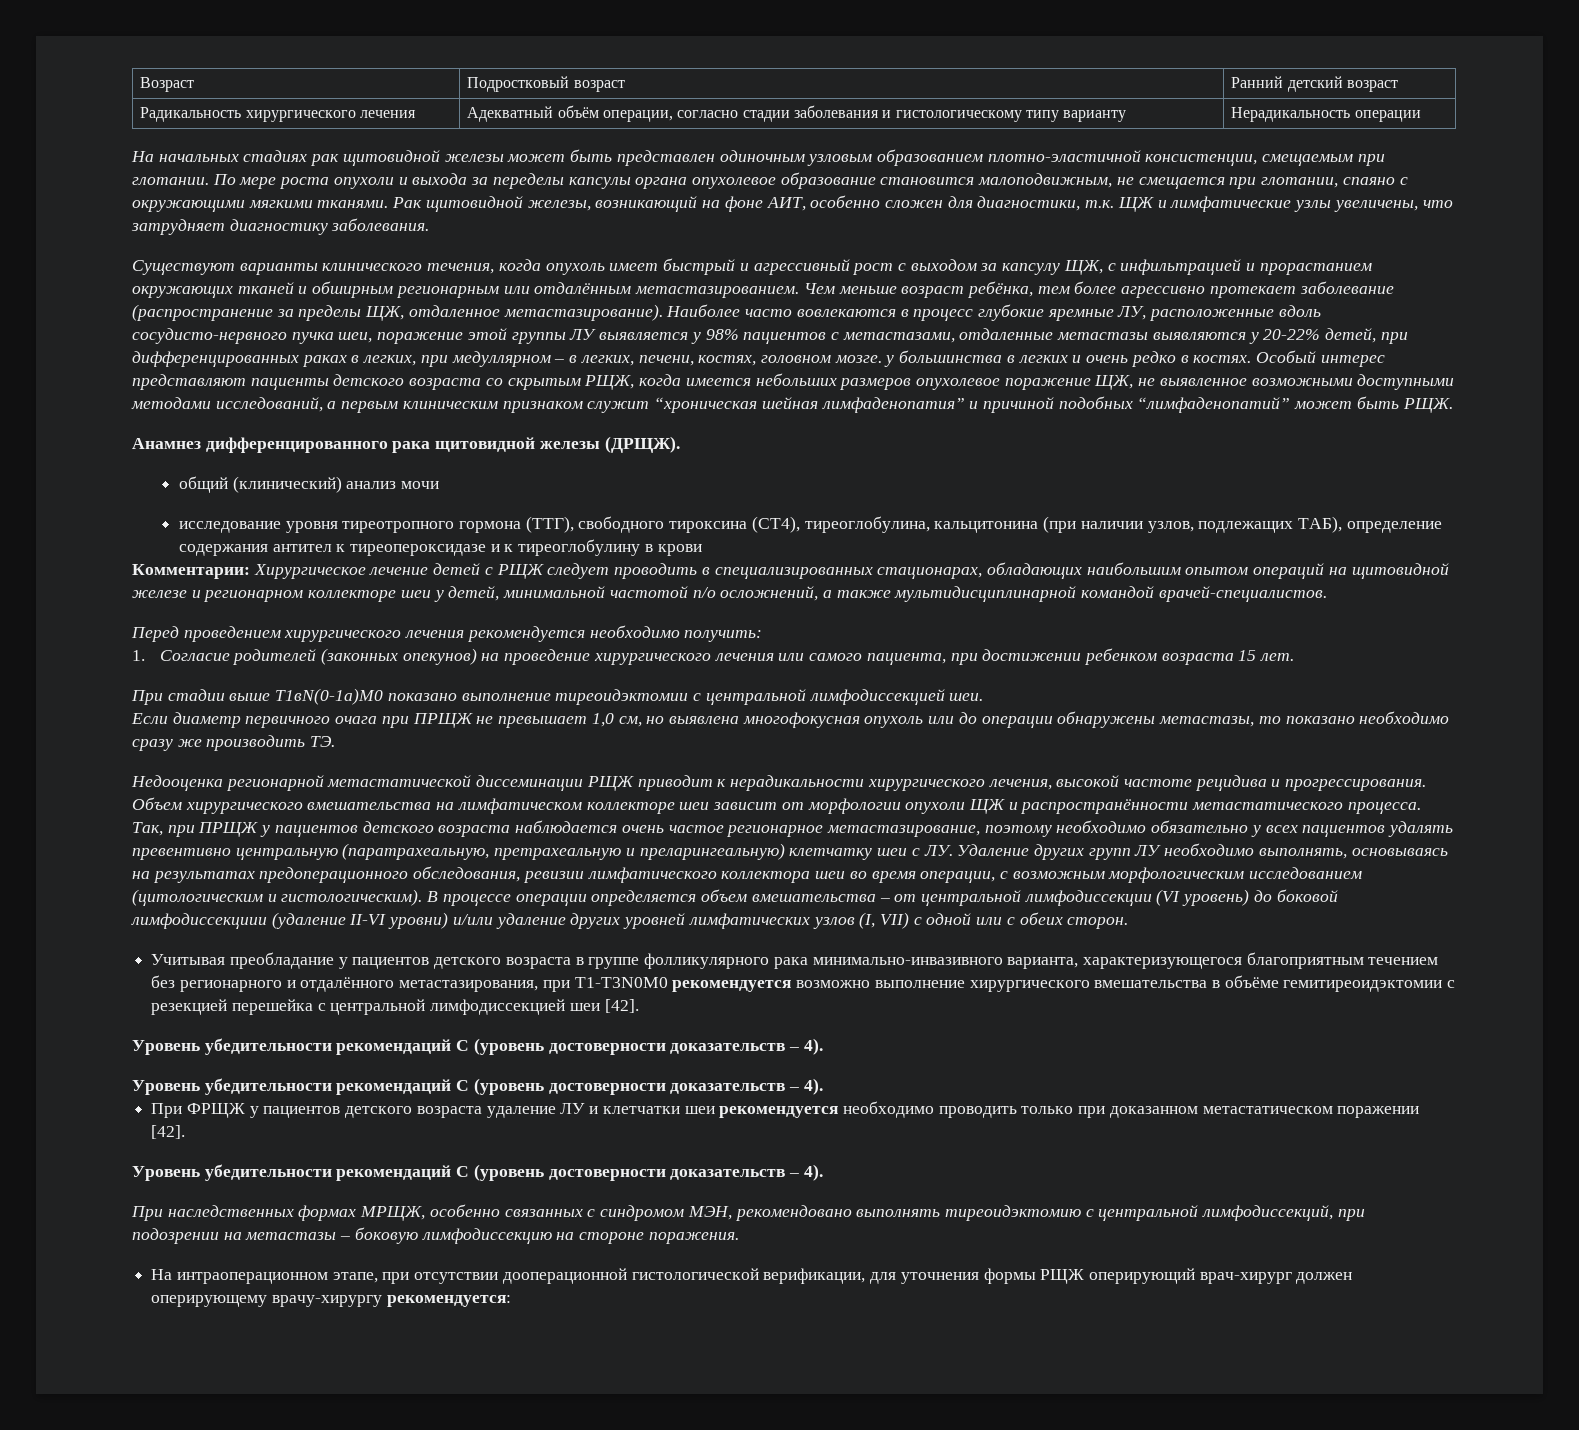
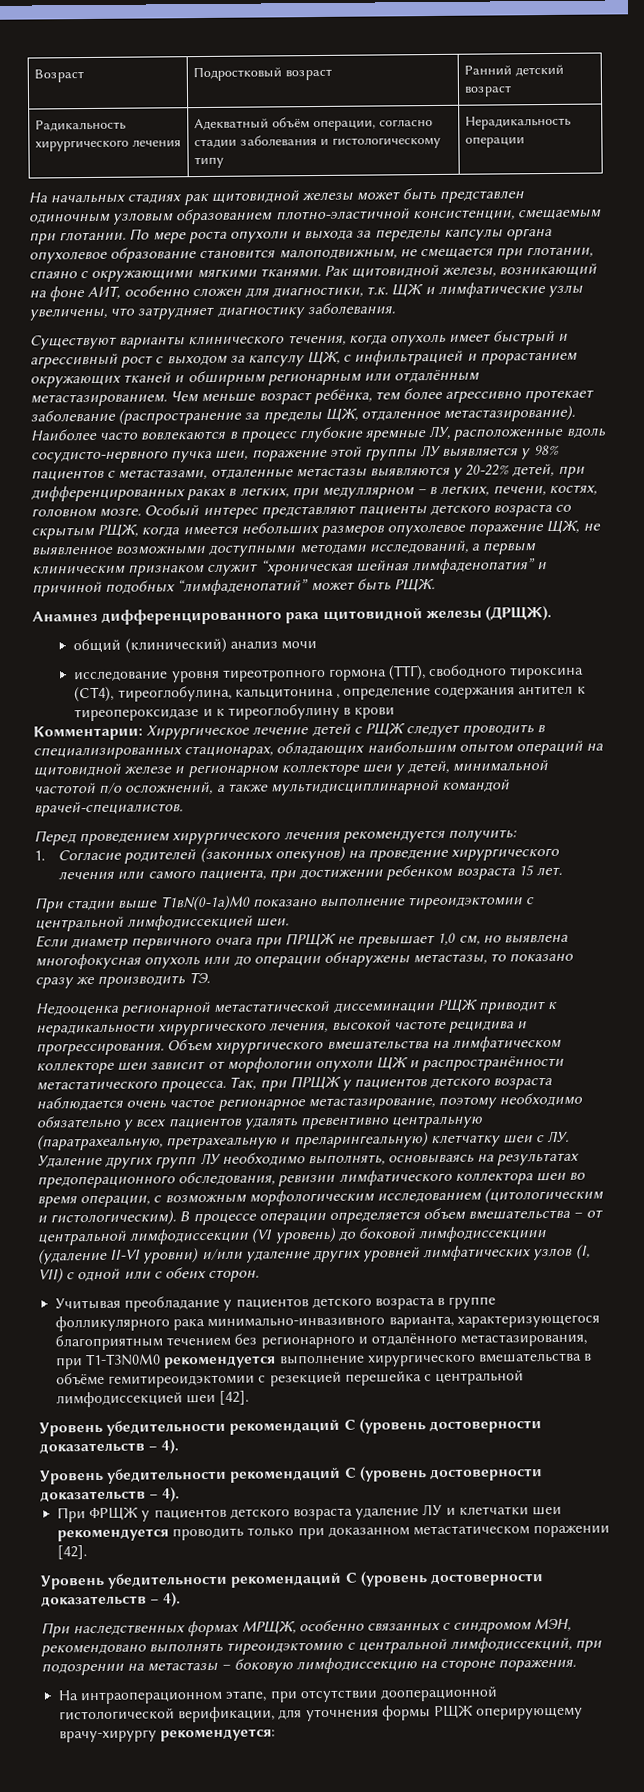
[1063,110,1127,122] варианту -> (224, 162) none
[884,350,1252,367] у большинства в легких и очень редко в костях. -> (142, 512) none
[1043,516,1342,533] (при наличии узлов, подлежащих ТАБ), -> [335,693,340,699] ,
[589,625,680,638] необходимо -> (445, 836) none
[1359,711,1450,724] необходимо -> (575, 957) none
[796,980,871,988] возможно -> (277, 1362) none
[842,1101,934,1118] необходимо -> (170, 1535) none
[1088,1268,1353,1284] оперирующий врач-хирург должен -> (473, 1712) none

